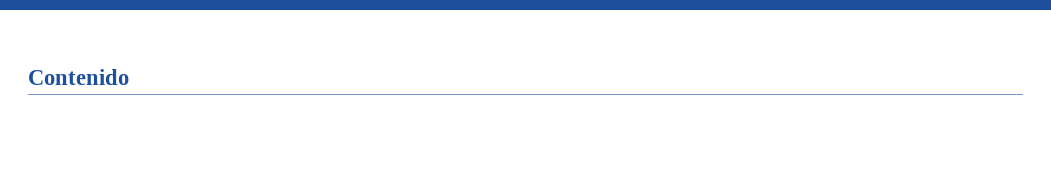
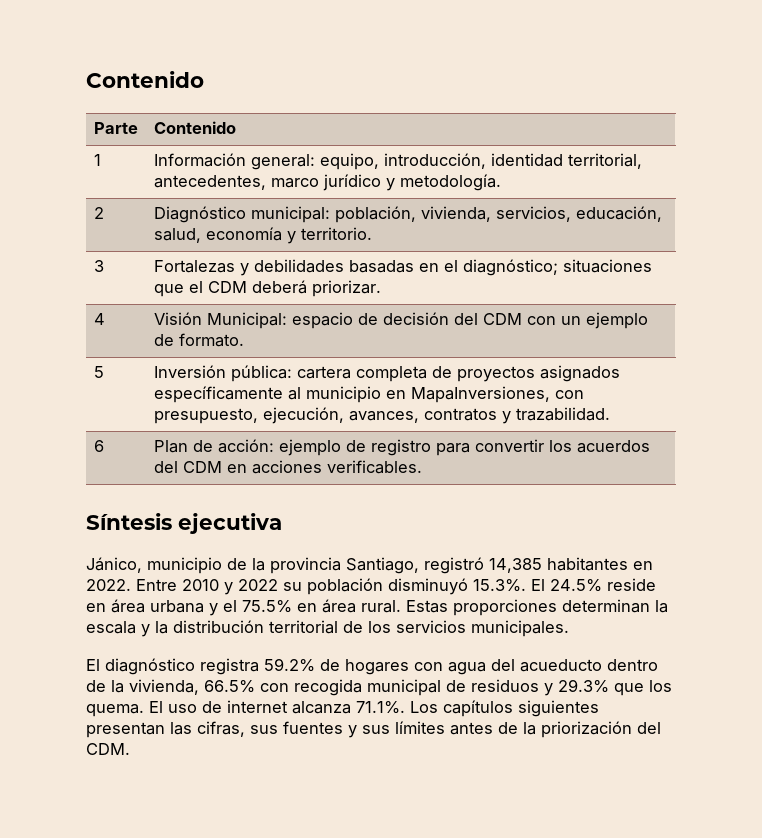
[28,69,129,85] Contenido -> [86,71,204,88] [93,122,138,134] [153,121,236,134] [93,154,101,166] [153,153,642,170] [153,174,501,191] [93,207,104,219] [153,206,662,223] [153,227,372,244] [93,260,104,272] [153,259,652,276] [153,280,381,297] [93,313,105,325] [153,312,648,329] [153,333,244,347] [93,366,104,378] [153,365,620,382] [153,386,584,403] [153,407,610,424] [93,440,104,452] [153,439,650,456] [153,460,422,474] [86,513,282,534] [86,557,653,574] [86,578,656,595] [86,599,668,616] [86,620,569,637] [86,658,658,675] [86,679,672,696] [86,700,599,717] [86,721,661,738] [86,743,130,755] Contenido // Parte | Contenido // 1 | Información general: equipo, introducción, identidad territorial, antecedentes, marco jurídico y metodología. // 2 | Diagnóstico municipal: población, vivienda, servicios, educación, salud, economía y territorio. // 3 | Fortalezas y debilidades basadas en el diagnóstico; situaciones que el CDM deberá priorizar. // 4 | Visión Municipal: espacio de decisión del CDM con un ejemplo de formato. // 5 | Inversión pública: cartera completa de proyectos asignados específicamente al municipio en MapaInversiones, con presupuesto, ejecución, avances, contratos y trazabilidad. // 6 | Plan de acción: ejemplo de registro para convertir los acuerdos del CDM en acciones verificables. // Síntesis ejecutiva // Jánico, municipio de la provincia Santiago, registró 14,385 habitantes en 2022. Entre 2010 y 2022 su población disminuyó 15.3%. El 24.5% reside en área urbana y el 75.5% en área rural. Estas proporciones determinan la escala y la distribución territorial de los servicios municipales. // El diagnóstico registra 59.2% de hogares con agua del acueducto dentro de la vivienda, 66.5% con recogida municipal de residuos y 29.3% que los quema. El uso de internet alcanza 71.1%. Los capítulos siguientes presentan las cifras, sus fuentes y sus límites antes de la priorización del CDM.

